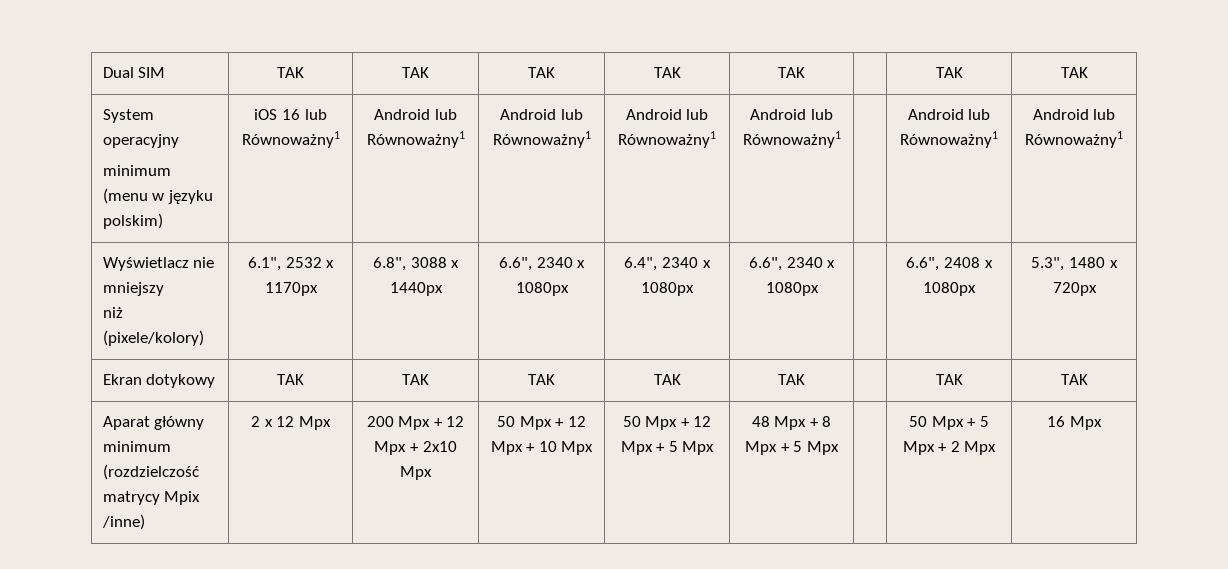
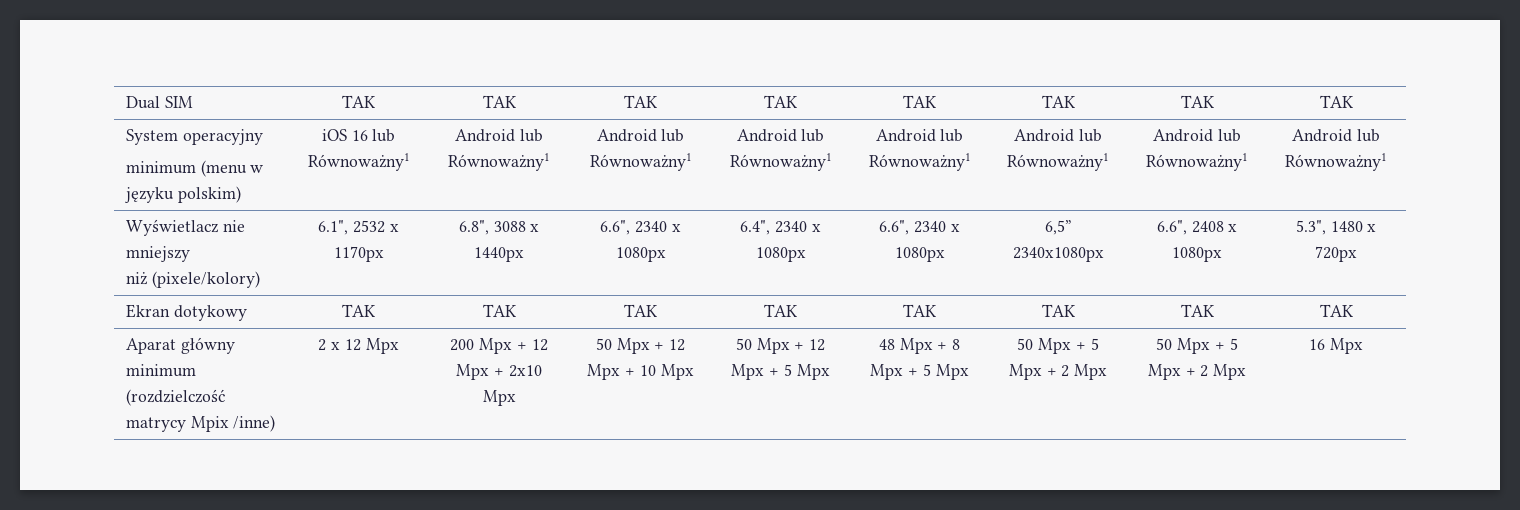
(805, 72) none -> [1041,95,1076,108] TAK
(841, 139) none -> [1014,129,1102,142] [1007,153,1109,171] Android lub Równoważny1
(819, 289) none -> [1044,220,1072,235] [1012,247,1104,262] 6,5” 2340x1080px
(805, 379) none -> [1041,304,1076,317] TAK
(839, 448) none -> [1017,338,1099,354] [1008,364,1108,380] 50 Mpx + 5 Mpx + 2 Mpx

